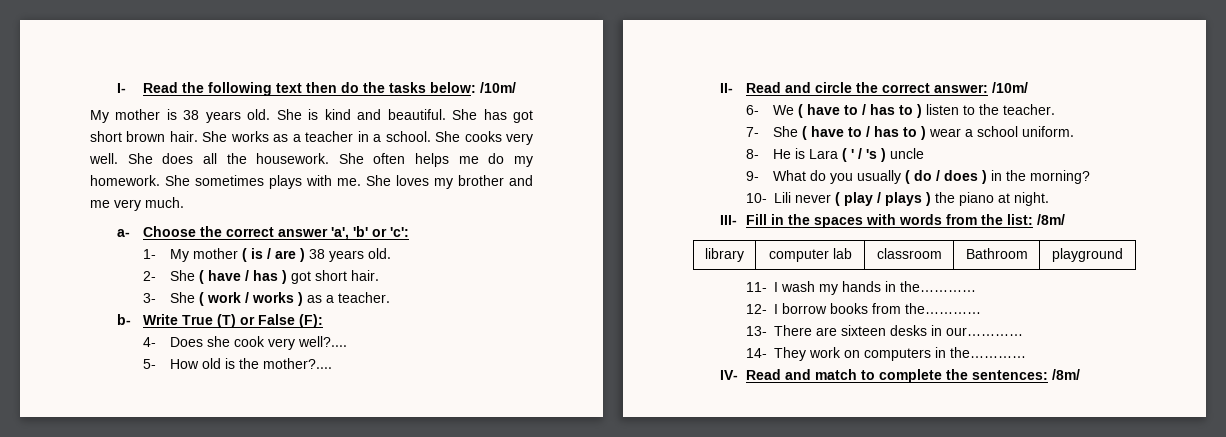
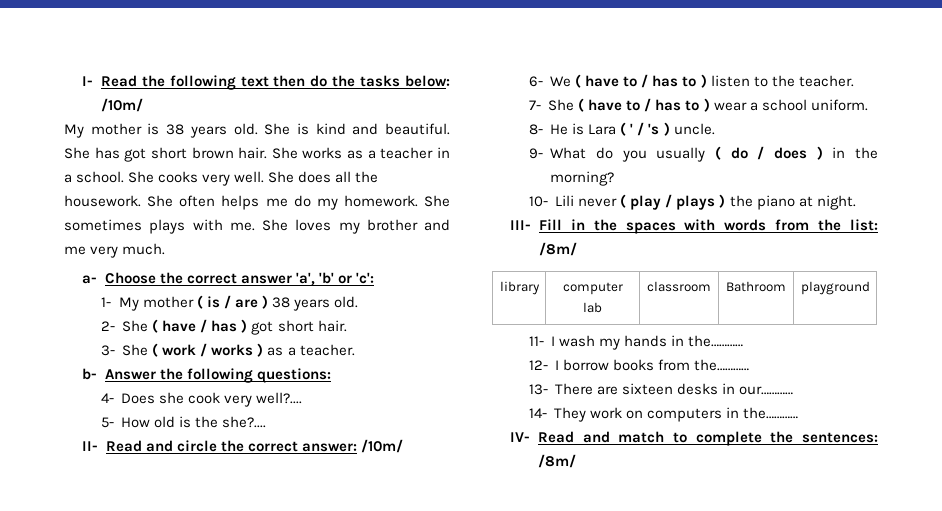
[143,314,324,328] Write True (T) or False (F): -> [104,368,331,383] Answer the following questions:
[263,358,333,369] mother?.... -> [222,416,267,428] she?....
[890,148,925,159] uncle -> [673,123,715,135] uncle.

